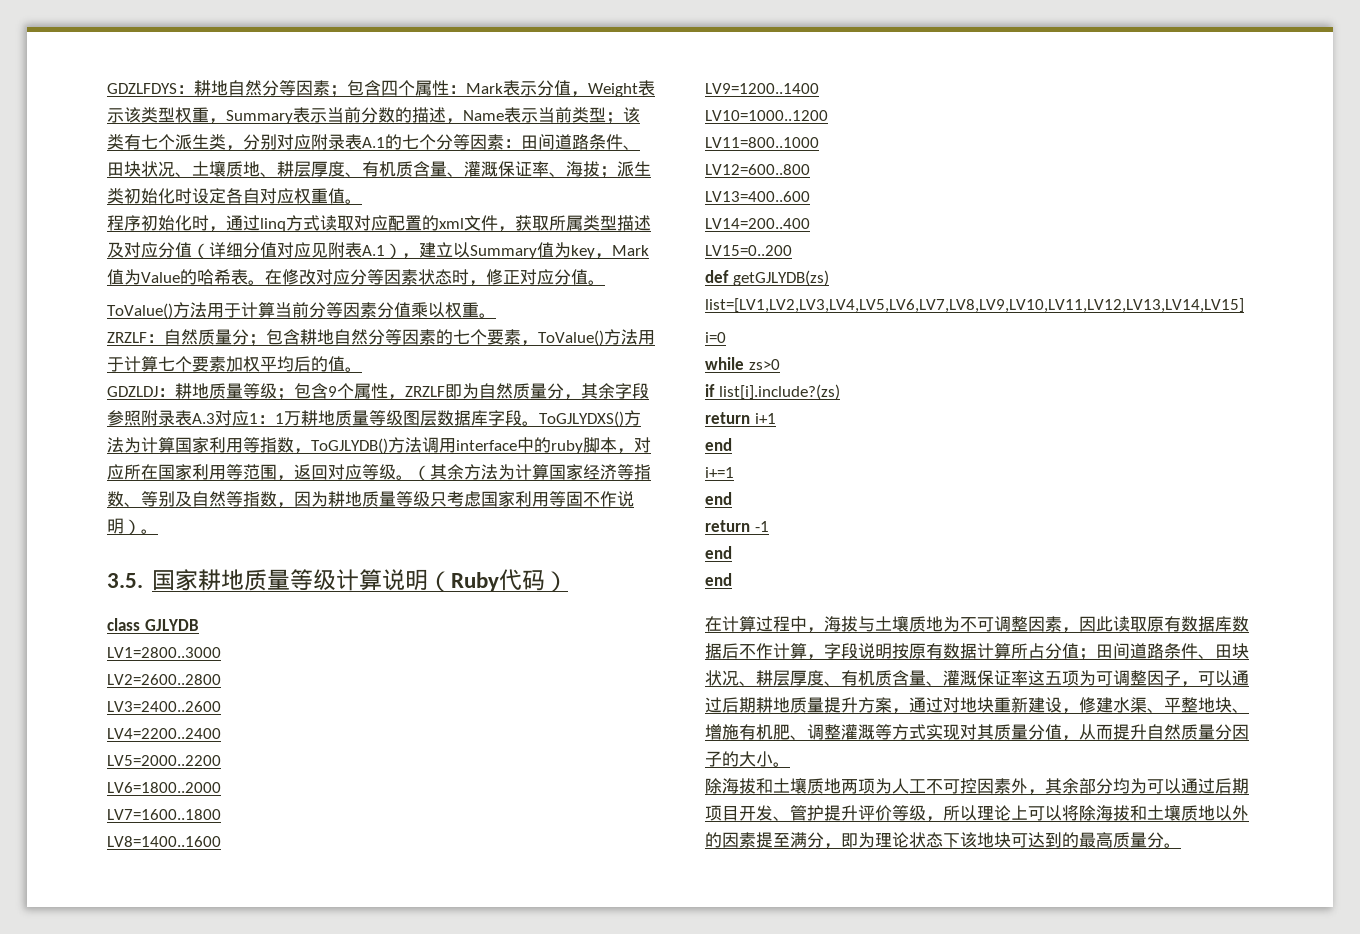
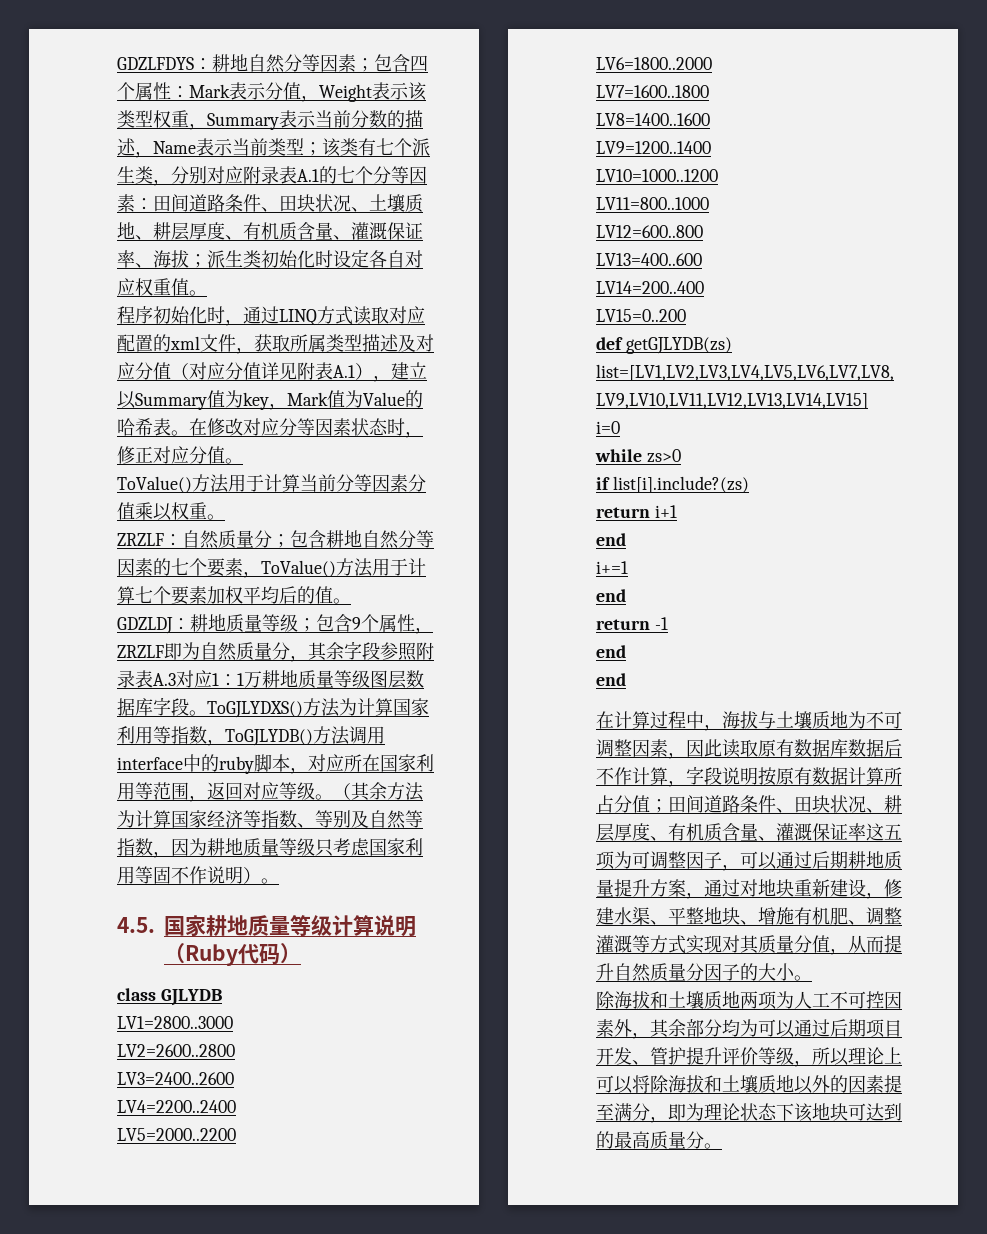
[260,218,286,232] linq -> [279,309,317,326] LINQ
[209,242,311,258] 详细分值对应 -> [189,362,279,380] 对应分值详
[107,573,143,588] 3.5. -> [117,917,155,933] 4.5.

